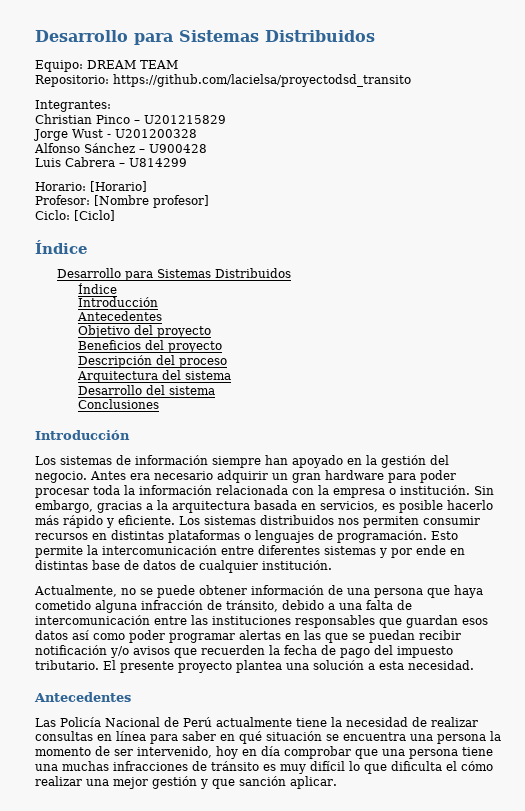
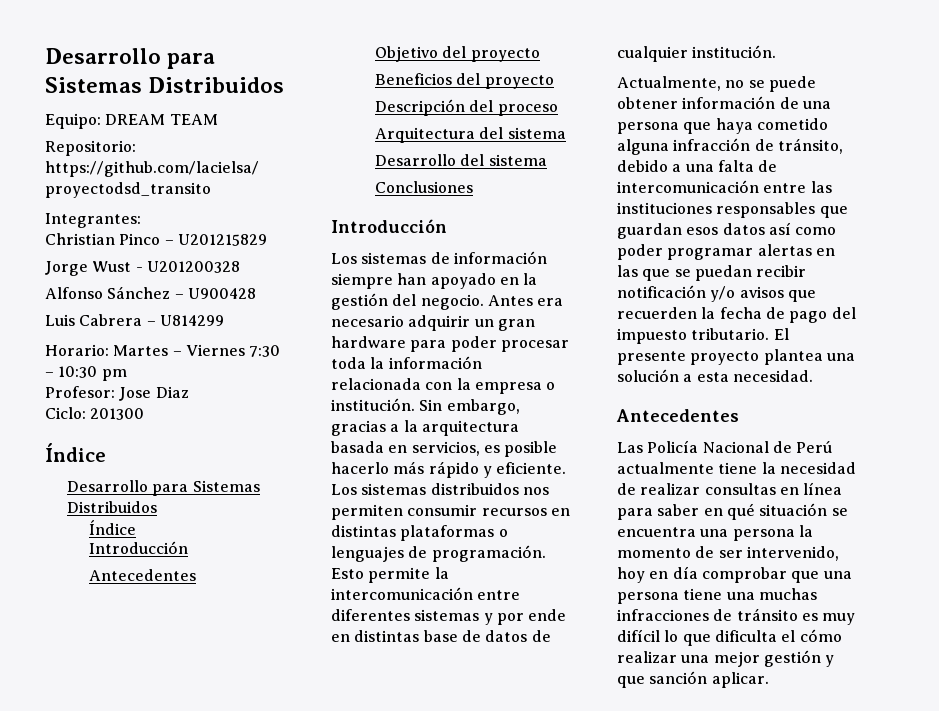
[90,181,147,192] [Horario] -> [113,344,281,357] [45,366,127,381] Martes – Viernes 7:30 – 10:30 pm
[94,195,209,208] [Nombre profesor] -> [119,386,189,401] Jose Diaz
[74,210,115,221] [Ciclo] -> [90,408,145,420] 201300

